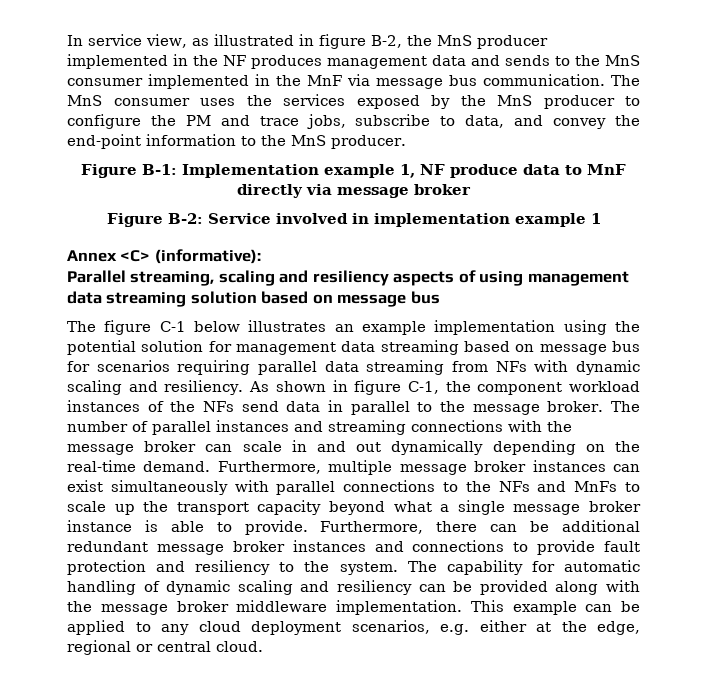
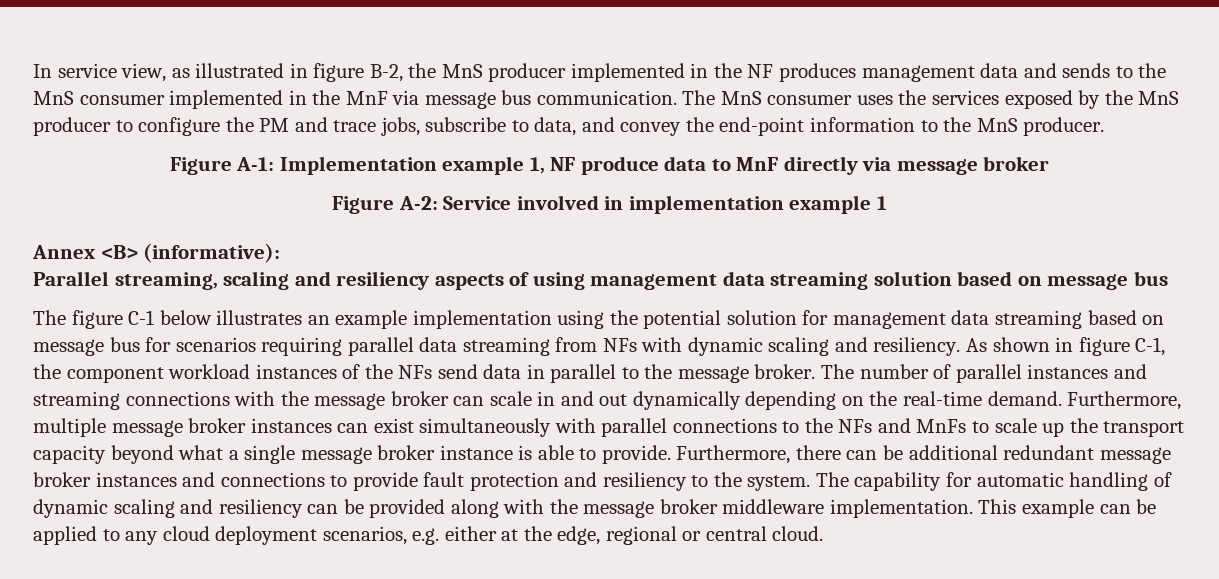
[142,164,177,175] B-1: -> [236,157,275,171] A-1:
[167,213,203,224] B-2: -> [398,196,438,210] A-2:
[120,250,151,262] <C> -> [100,245,138,259] <B>

